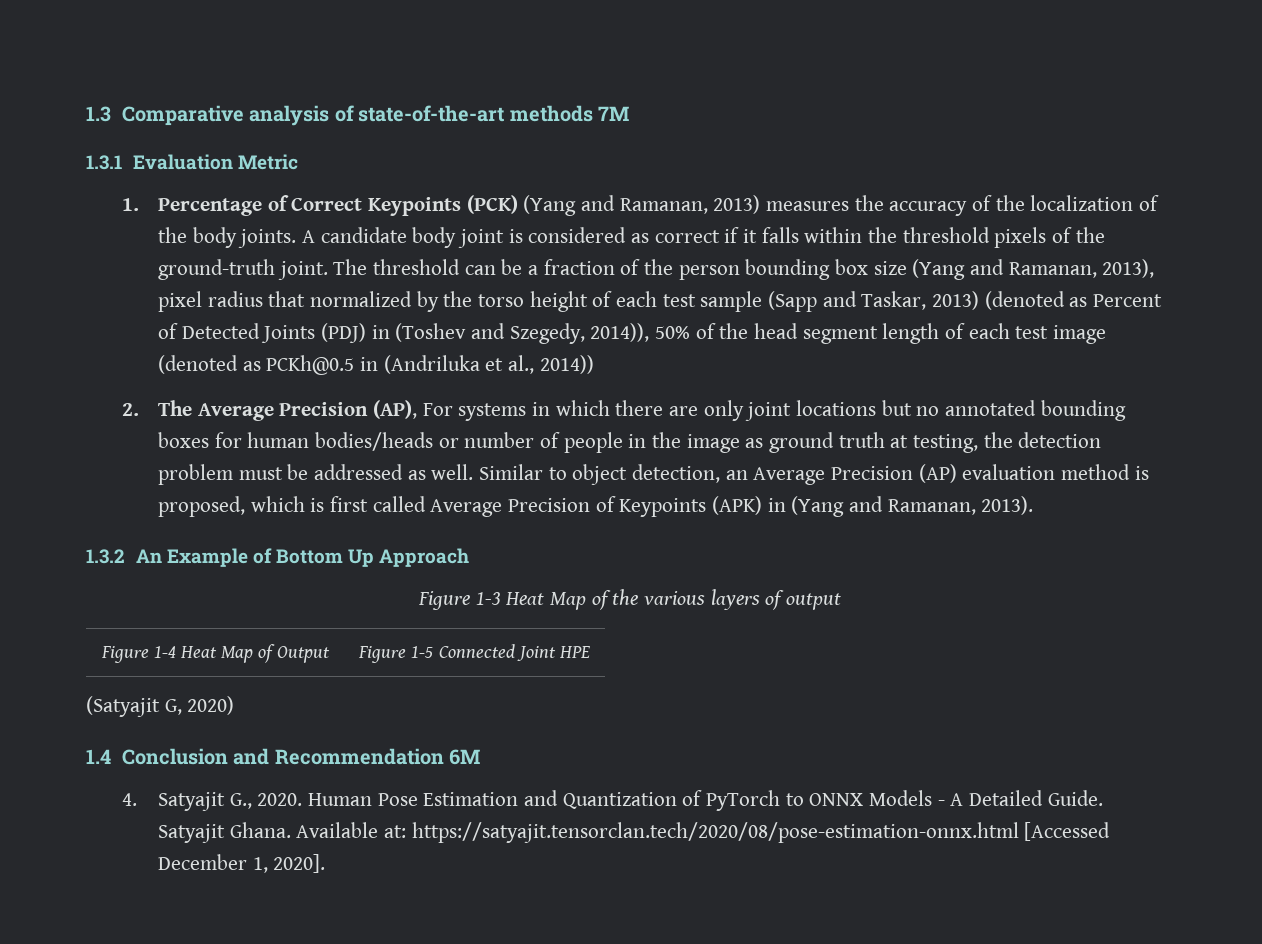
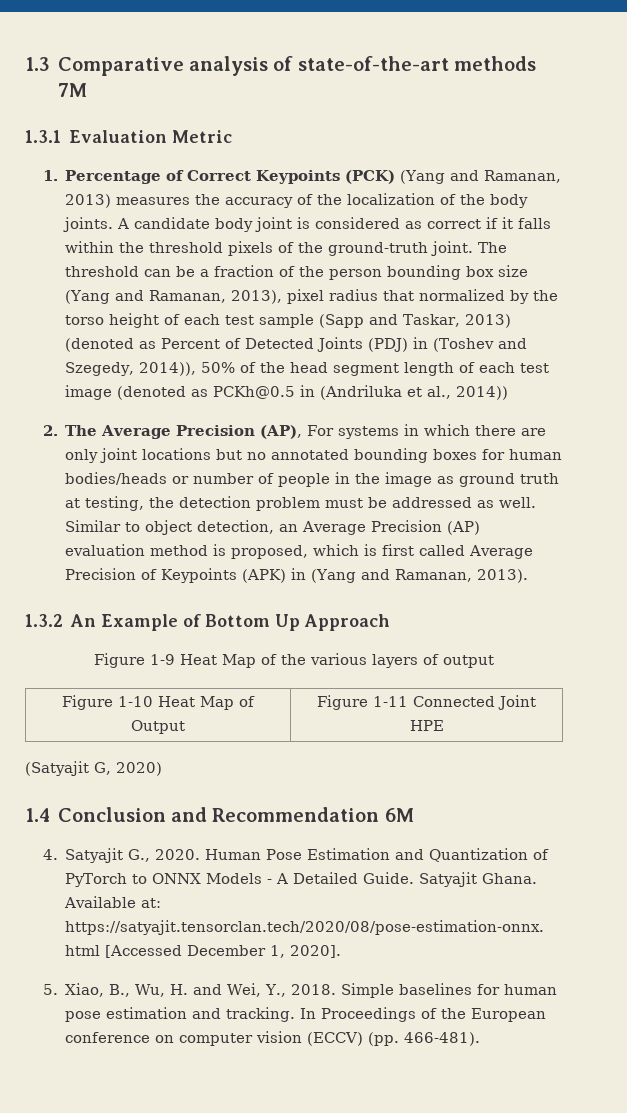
[475,592,501,605] 1-3 -> [150,654,175,665] 1-9
[153,646,176,658] 1-4 -> [118,696,153,707] 1-10
[411,646,434,658] 1-5 -> [373,696,408,707] 1-11
(326, 863) none -> [42,983,558,998] [65,1007,547,1022] [65,1031,481,1046] // 5. Xiao, B., Wu, H. and Wei, Y., 2018. Simple baselines for human pose estimation and tracking. In Proceedings of the European conference on computer vision (ECCV) (pp. 466-481).

